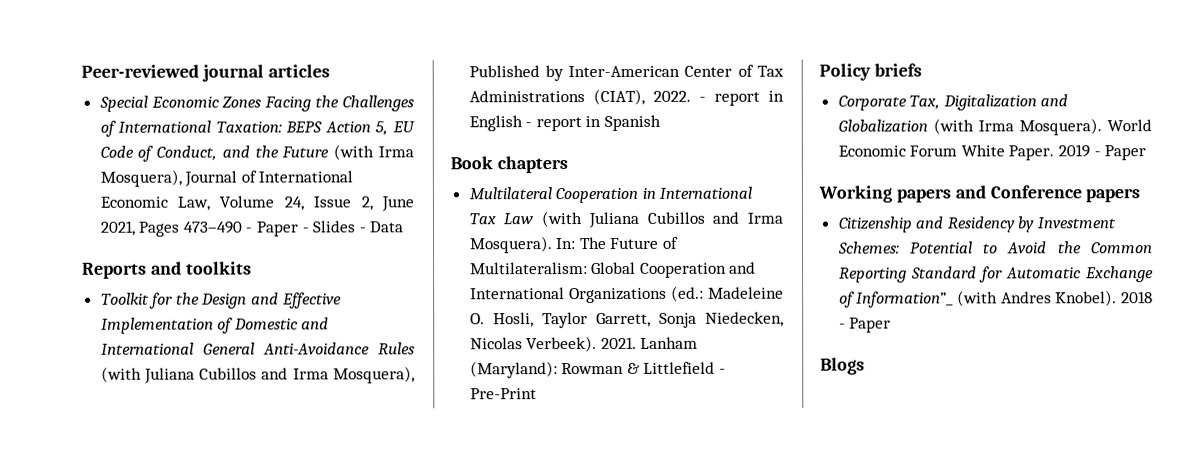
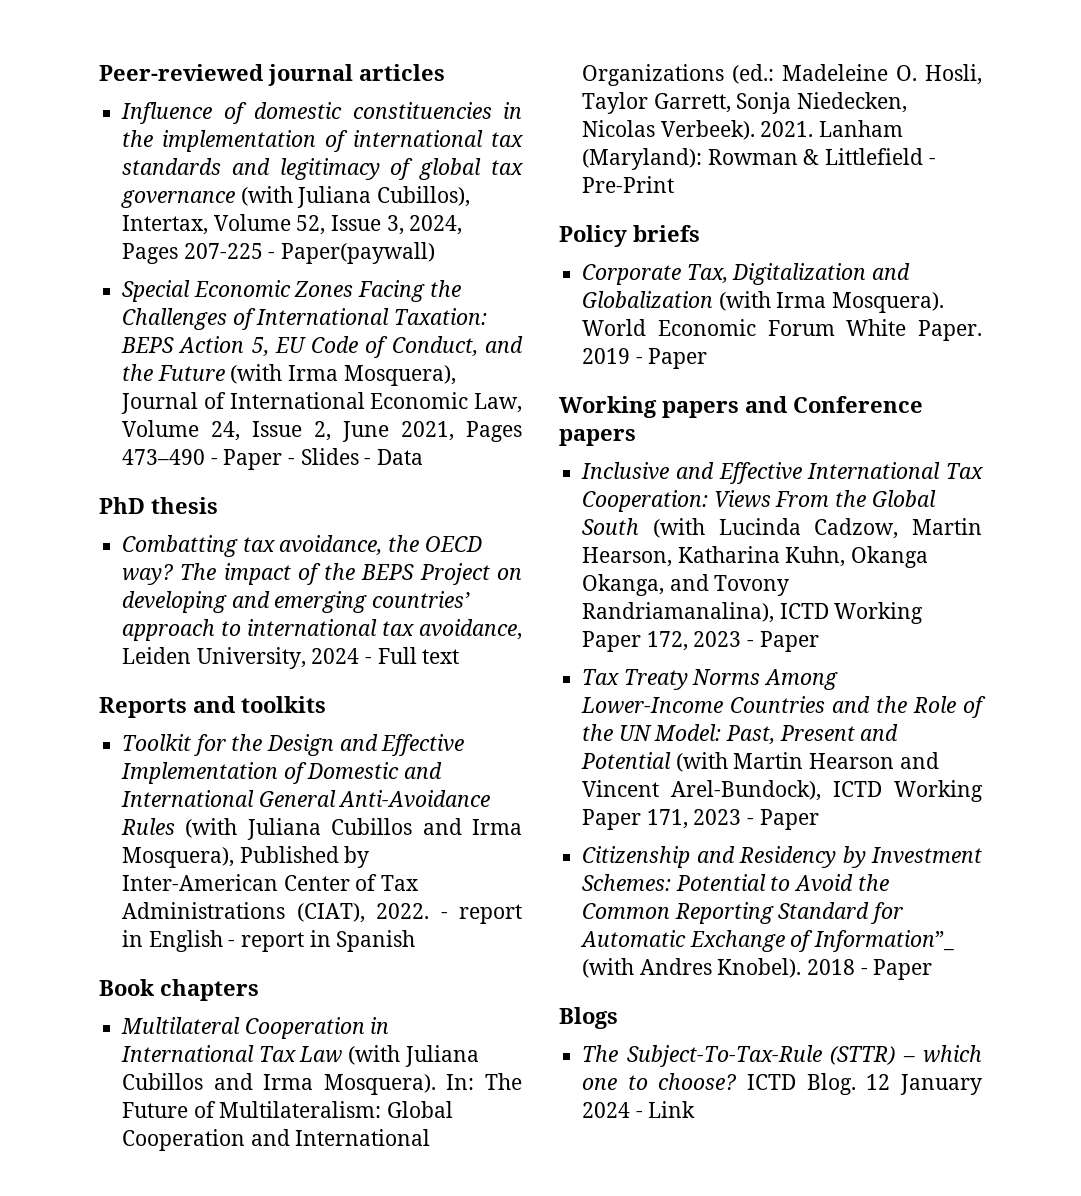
(330, 71) none -> [121,102,522,124] [122,130,523,152] [122,158,523,180] [121,186,471,208] [122,214,463,235] [122,242,436,264] // Influence of domestic constituencies in the implementation of international tax standards and legitimacy of global tax governance (with Juliana Cubillos), Intertax, Volume 52, Issue 3, 2024, Pages 207-225 - Paper(paywall)
(404, 227) none -> [99,497,218,514] [122,535,482,557] [122,563,522,585] [122,591,471,613] [122,619,522,641] [122,647,460,669] // PhD thesis // Combatting tax avoidance, the OECD way? The impact of the BEPS Project on developing and emerging countries’ approach to international tax avoidance, Leiden University, 2024 - Full text
(1141, 195) none -> [581,462,983,484] [582,490,936,512] [582,518,982,539] [582,546,929,568] [582,574,790,596] [582,602,924,624] [582,631,819,652] [582,669,839,690] [581,696,986,718] [582,724,899,744] [581,752,939,772] [582,780,983,802] [582,809,819,830] // Inclusive and Effective International Tax Cooperation: Views From the Global South (with Lucinda Cadzow, Martin Hearson, Katharina Kuhn, Okanga Okanga, and Tovony Randriamanalina), ICTD Working Paper 172, 2023 - Paper // Tax Treaty Norms Among Lower-Income Countries and the Role of the UN Model: Past, Present and Potential (with Martin Hearson and Vincent Arel-Bundock), ICTD Working Paper 171, 2023 - Paper
(865, 366) none -> [582,1045,982,1067] [582,1073,982,1095] [582,1101,696,1118] // The Subject-To-Tax-Rule (STTR) – which one to choose? ICTD Blog. 12 January 2024 - Link

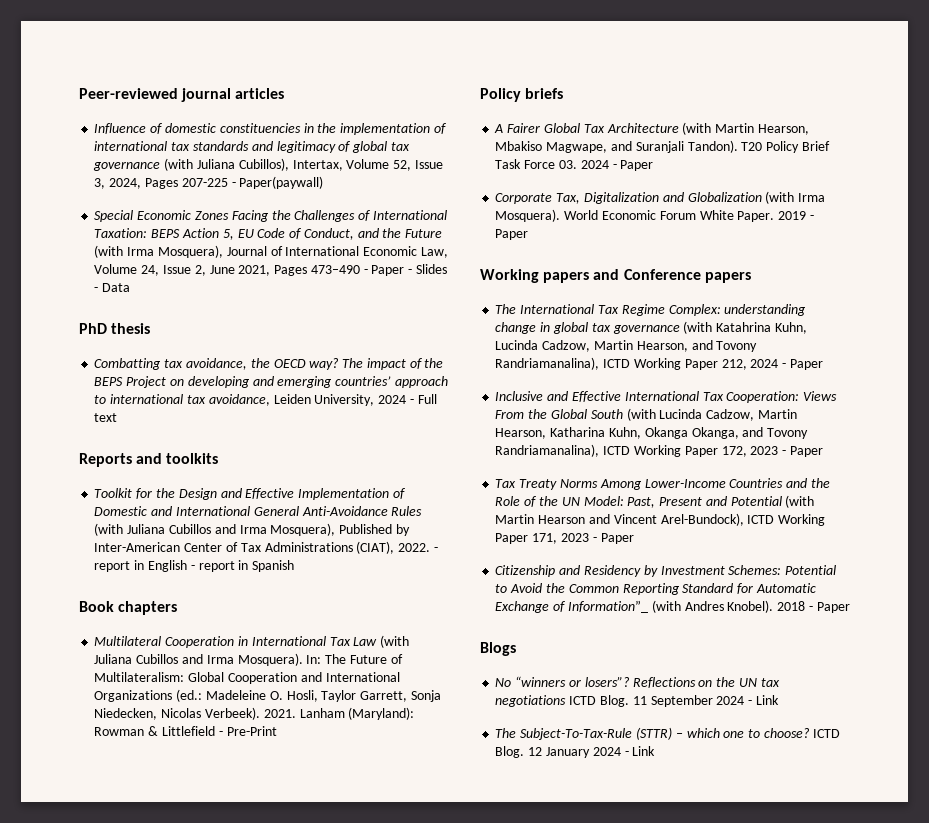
(700, 233) none -> [494,122,809,135] [495,140,830,153] [495,159,654,171] // A Fairer Global Tax Architecture (with Martin Hearson, Mbakiso Magwape, and Suranjali Tandon). T20 Policy Brief Task Force 03. 2024 - Paper
(636, 437) none -> [495,304,807,316] [495,321,807,334] [495,340,758,352] [495,357,823,370] // The International Tax Regime Complex: understanding change in global tax governance (with Katahrina Kuhn, Lucinda Cadzow, Martin Hearson, and Tovony Randriamanalina), ICTD Working Paper 212, 2024 - Paper
(618, 1018) none -> [495,676,780,688] [495,695,779,707] // No “winners or losers”? Reflections on the UN tax negotiations ICTD Blog. 11 September 2024 - Link

